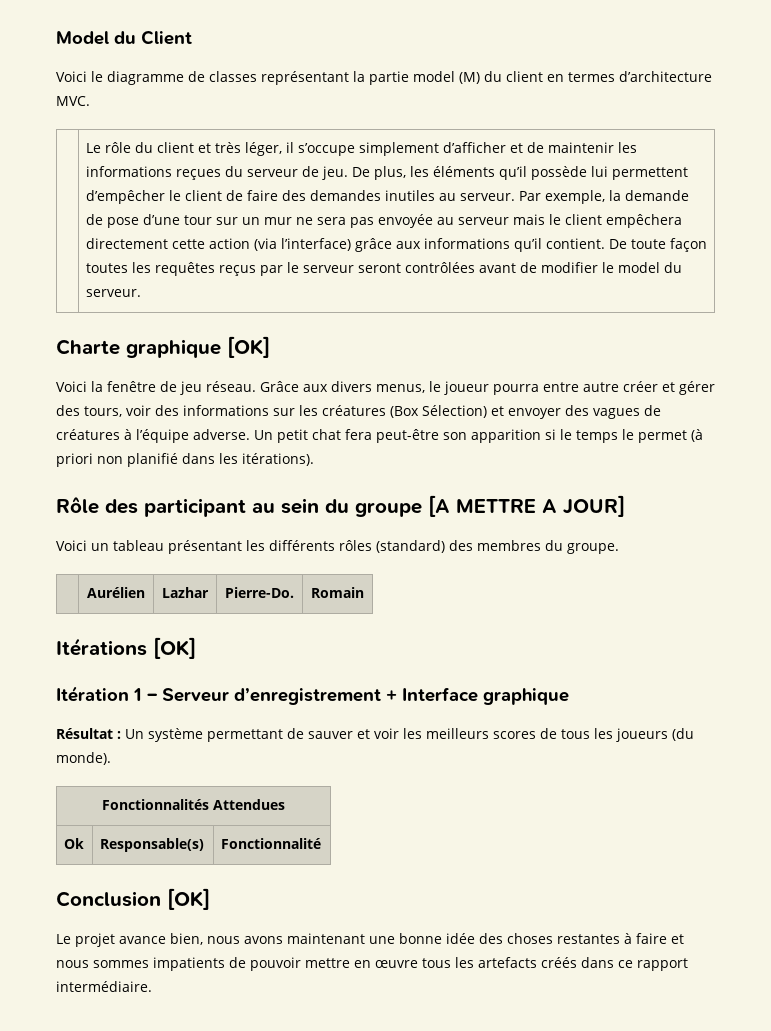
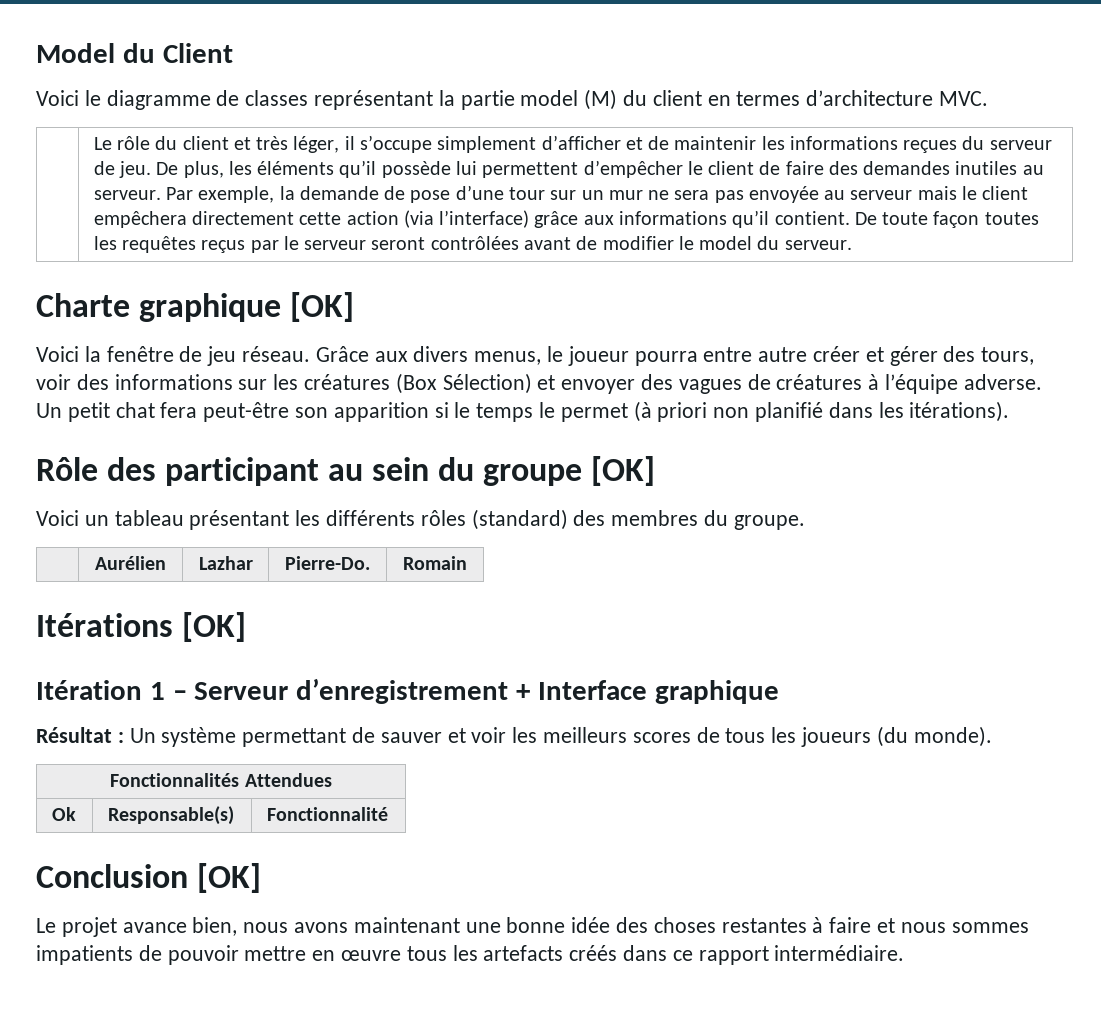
[428,495,625,517] [A METTRE A JOUR] -> [591,456,656,486] [OK]

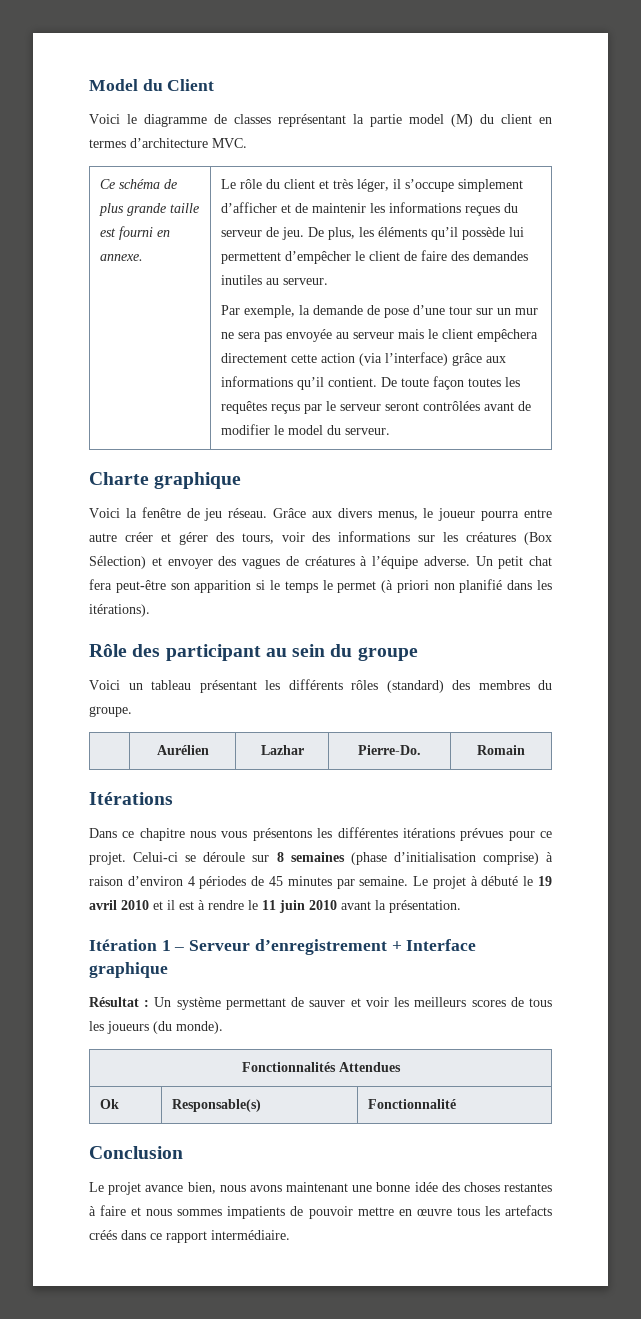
(989, 98) none -> [99,179,177,189] [98,203,199,216] [99,226,170,240] [99,254,143,261] Ce schéma de plus grande taille est fourni en annexe.
(161, 195) none -> (328, 281) //
[290,292,355,322] [OK] -> (242, 480) none
[591,456,656,486] [OK] -> (418, 654) none
[182,612,247,642] [OK] -> [89,827,552,841] [89,852,553,865] [89,876,552,889] [89,900,461,913] // Dans ce chapitre nous vous présentons les différentes itérations prévues pour ce projet. Celui-ci se déroule sur 8 semaines (phase d’initialisation comprise) à raison d’environ 4 périodes de 45 minutes par semaine. Le projet à débuté le 19 avril 2010 et il est à rendre le 11 juin 2010 avant la présentation.
[197,863,262,893] [OK] -> (183, 1152) none

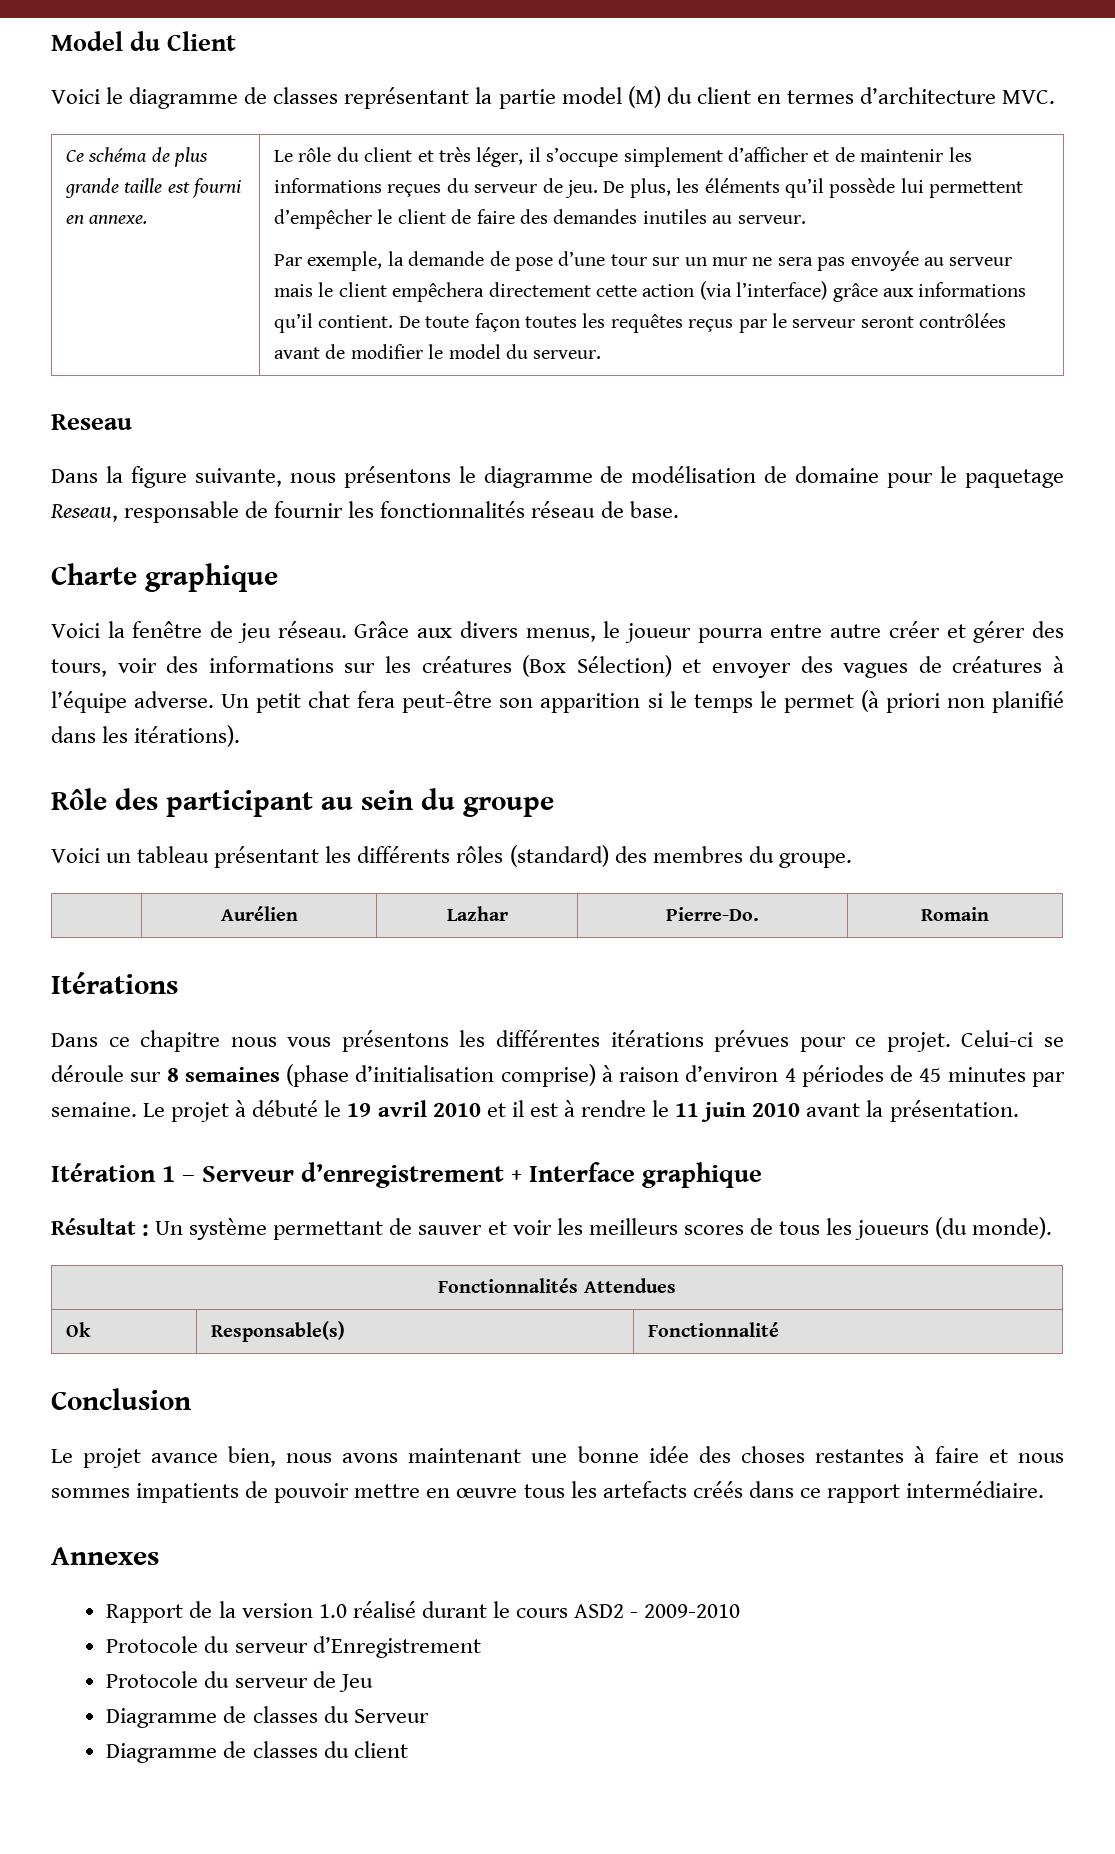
(390, 431) none -> [51,414,132,430] [51,466,1065,488] [50,501,679,523] // Reseau // Dans la figure suivante, nous présentons le diagramme de modélisation de domaine pour le paquetage Reseau, responsable de fournir les fonctionnalités réseau de base.
(290, 1235) none -> [51,1547,159,1565] [106,1601,741,1623] [106,1636,481,1658] [106,1671,373,1692] [106,1706,429,1728] [106,1741,408,1763] // Annexes // Rapport de la version 1.0 réalisé durant le cours ASD2 - 2009-2010 // Protocole du serveur d’Enregistrement // Protocole du serveur de Jeu // Diagramme de classes du Serveur // Diagramme de classes du client

